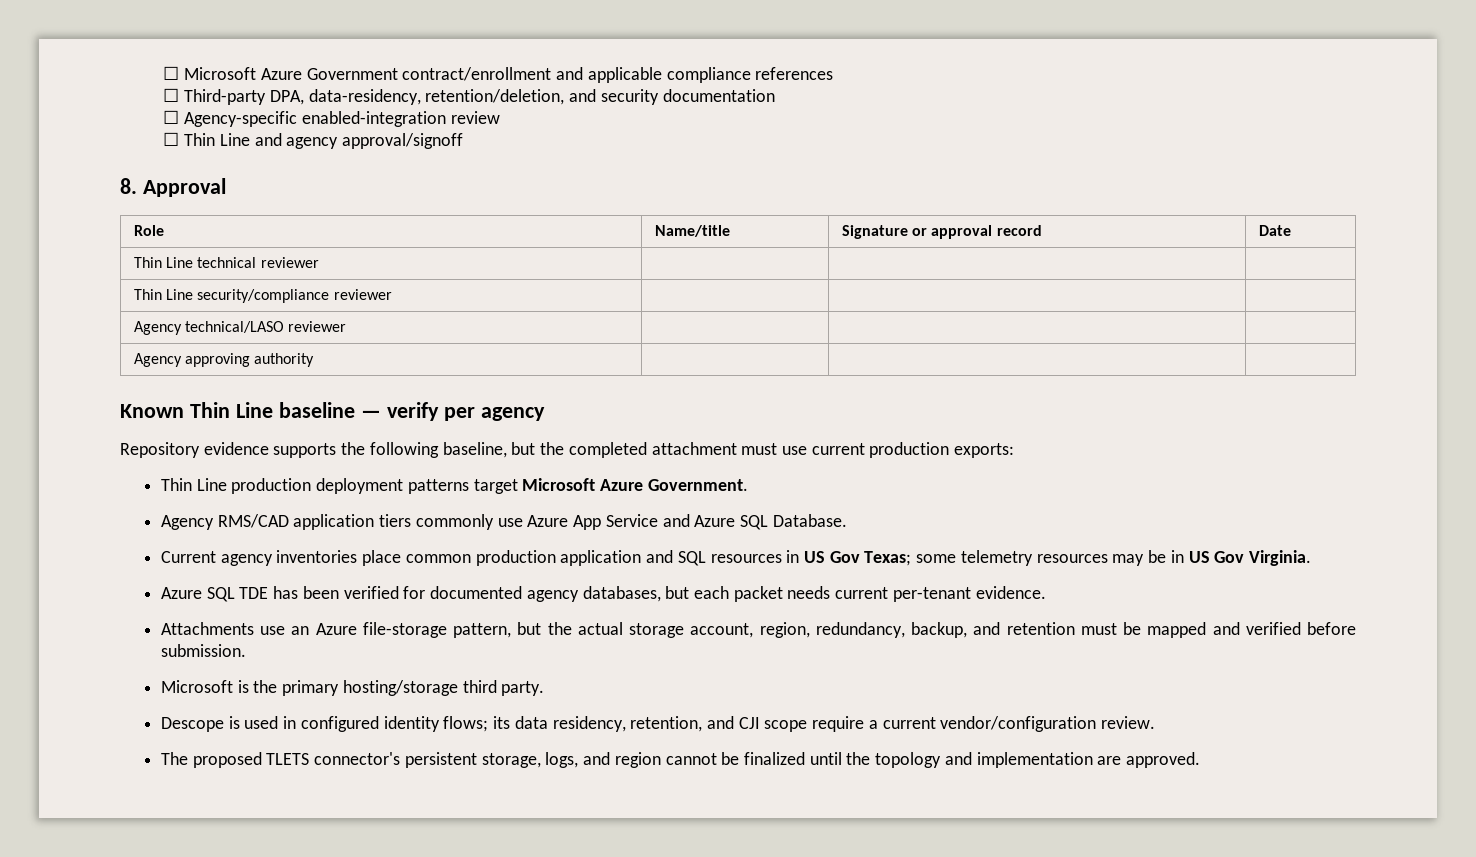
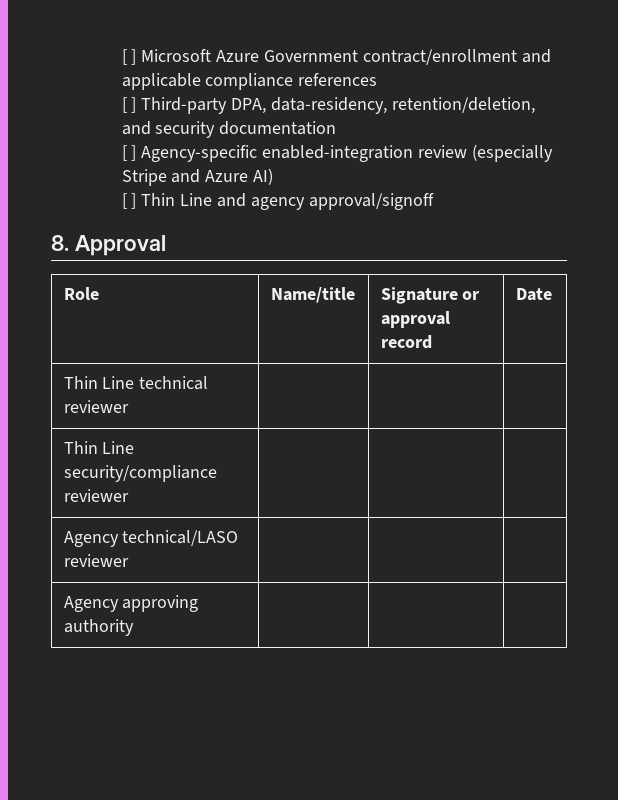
[163,66,180,80] ☐ -> [121,49,137,65] [ ]
[163,88,180,102] ☐ -> [121,97,137,113] [ ]
[163,110,180,124] ☐ -> [121,145,137,161] [ ]
[163,132,180,146] // ☐ -> [471,144,553,162] [121,168,274,186] [121,193,137,209] (especially Stripe and Azure AI) // [ ]
[120,402,545,421] [120,442,1015,458] [160,478,748,494] [160,514,847,530] [160,550,1311,566] [160,586,1046,602] [160,622,1356,638] [160,644,246,657] [160,680,545,696] [160,716,1156,732] [160,752,1201,768] // Known Thin Line baseline — verify per agency // Repository evidence supports the following baseline, but the completed attachment must use current production exports: // Thin Line production deployment patterns target Microsoft Azure Government. // Agency RMS/CAD application tiers commonly use Azure App Service and Azure SQL Database. // Current agency inventories place common production application and SQL resources in US Gov Texas; some telemetry resources may be in US Gov Virginia. // Azure SQL TDE has been verified for documented agency databases, but each packet needs current per-tenant evidence. // Attachments use an Azure file-storage pattern, but the actual storage account, region, redundancy, backup, and retention must be mapped and verified before submission. // Microsoft is the primary hosting/storage third party. // Descope is used in configured identity flows; its data residency, retention, and CJI scope require a current vendor/configuration review. // The proposed TLETS connector's persistent storage, logs, and region cannot be finalized until the topology and implementation are approved. -> (134, 627) none

